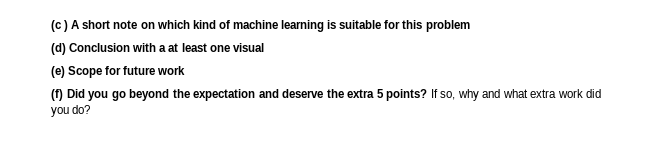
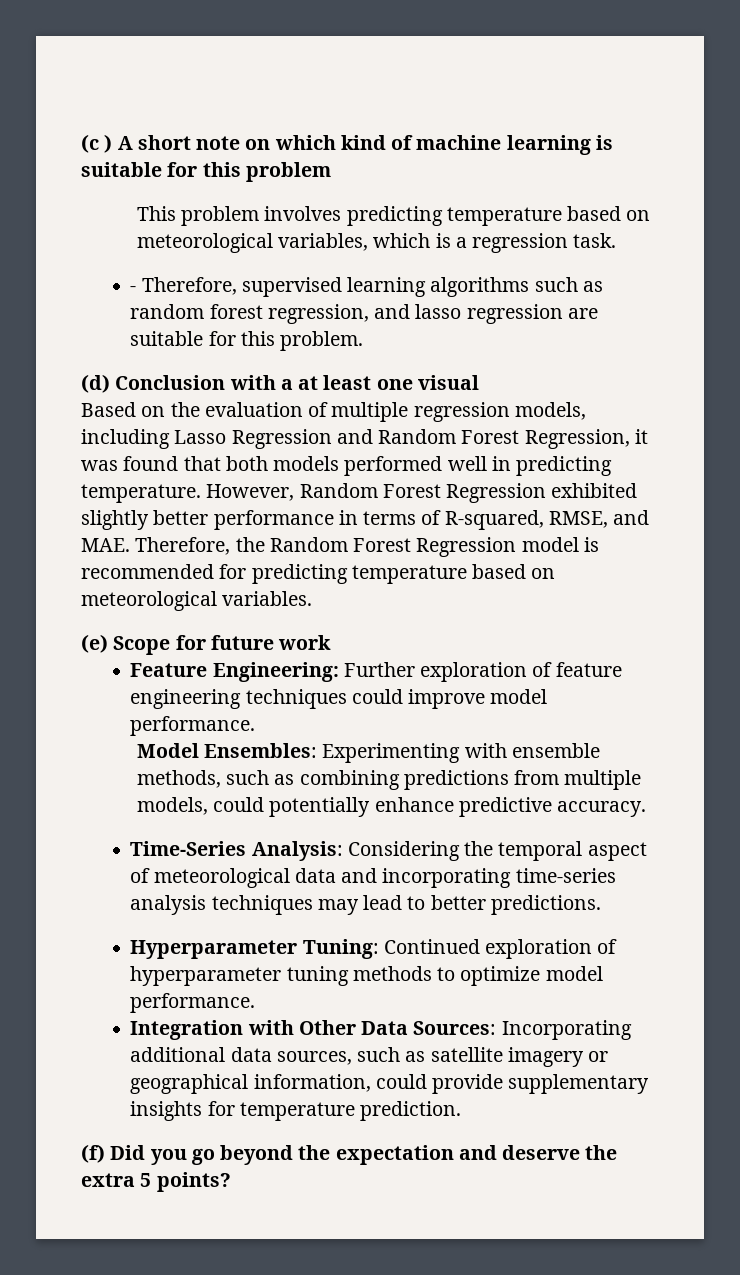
(470, 26) none -> [136,206,651,226] [136,233,617,253] [130,277,603,297] [130,304,598,324] [130,331,364,351] // This problem involves predicting temperature based on meteorological variables, which is a regression task. // - Therefore, supervised learning algorithms such as random forest regression, and lasso regression are suitable for this problem.
(264, 47) none -> [81,402,586,422] [81,429,648,449] [81,456,613,476] [81,483,638,503] [81,510,650,530] [81,537,599,557] [81,564,556,584] [81,591,313,611] // Based on the evaluation of multiple regression models, including Lasso Regression and Random Forest Regression, it was found that both models performed well in predicting temperature. However, Random Forest Regression exhibited slightly better performance in terms of R-squared, RMSE, and MAE. Therefore, the Random Forest Regression model is recommended for predicting temperature based on meteorological variables.
(186, 70) none -> [130,662,622,682] [130,689,548,709] [130,716,256,736] [136,743,600,763] [136,770,642,790] [136,797,647,817] [130,841,647,861] [130,868,616,888] [130,895,601,915] [130,939,618,959] [130,966,603,986] [130,993,256,1013] [130,1020,632,1040] [130,1047,609,1067] [130,1074,650,1094] [130,1101,462,1121] // Feature Engineering: Further exploration of feature engineering techniques could improve model performance. // Model Ensembles: Experimenting with ensemble methods, such as combining predictions from multiple models, could potentially enhance predictive accuracy. // Time-Series Analysis: Considering the temporal aspect of meteorological data and incorporating time-series analysis techniques may lead to better predictions. // Hyperparameter Tuning: Continued exploration of hyperparameter tuning methods to optimize model performance. // Integration with Other Data Sources: Incorporating additional data sources, such as satellite imagery or geographical information, could provide supplementary insights for temperature prediction.
[430,89,601,101] [51,105,91,117] If so, why and what extra work did you do? -> (231, 1182) none

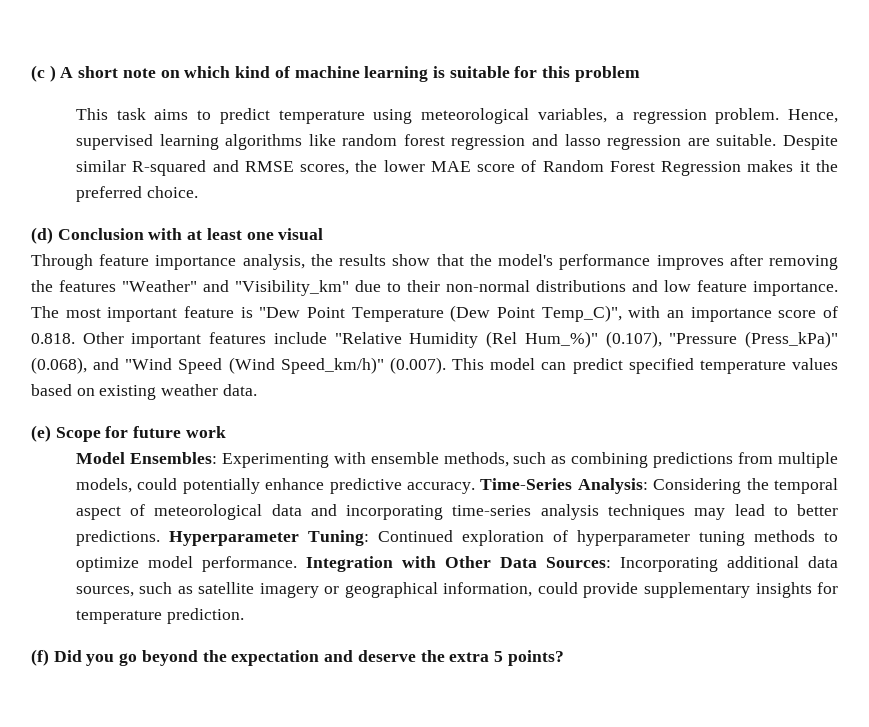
[181,206,651,226] [136,233,617,253] [130,277,237,295] problem involves predicting temperature based on meteorological variables, which is a regression task. // - Therefore, -> [116,108,838,124] task aims to predict temperature using meteorological variables, a regression problem. Hence,
[534,277,603,292] such as -> [308,134,336,146] like
[267,304,369,324] regression, -> [451,135,526,150] regression
[130,331,364,351] suitable for this problem. -> [716,134,839,150] [75,160,838,176] [75,186,198,202] suitable. Despite similar R-squared and RMSE scores, the lower MAE score of Random Forest Regression makes it the preferred choice.
[280,379,293,390] a -> (183, 234) none
[81,402,586,422] [81,429,648,449] [81,456,613,476] [81,483,638,503] [81,510,650,530] [81,537,599,557] [81,564,556,584] [81,591,313,611] Based on the evaluation of multiple regression models, including Lasso Regression and Random Forest Regression, it was found that both models performed well in predicting temperature. However, Random Forest Regression exhibited slightly better performance in terms of R-squared, RMSE, and MAE. Therefore, the Random Forest Regression model is recommended for predicting temperature based on meteorological variables. -> [31,254,839,270] [31,280,838,296] [31,305,838,322] [31,331,839,348] [31,357,839,374] [31,384,257,400] Through feature importance analysis, the results show that the model's performance improves after removing the features "Weather" and "Visibility_km" due to their non-normal distributions and low feature importance. The most important feature is "Dew Point Temperature (Dew Point Temp_C)", with an importance score of 0.818. Other important features include "Relative Humidity (Rel Hum_%)" (0.107), "Pressure (Press_kPa)" (0.068), and "Wind Speed (Wind Speed_km/h)" (0.007). This model can predict specified temperature values based on existing weather data.
[130,662,622,682] [130,689,548,709] [130,716,256,736] // Feature Engineering: Further exploration of feature engineering techniques could improve model performance. -> (226, 432) none
(647, 809) // -> (475, 488) none
(601, 905) // -> (160, 538) none
(256, 1003) // -> (297, 564) none

